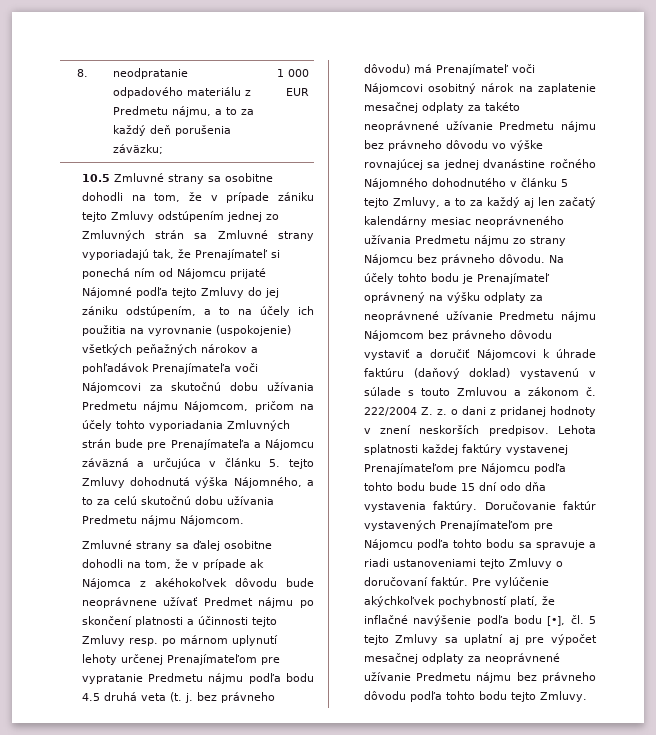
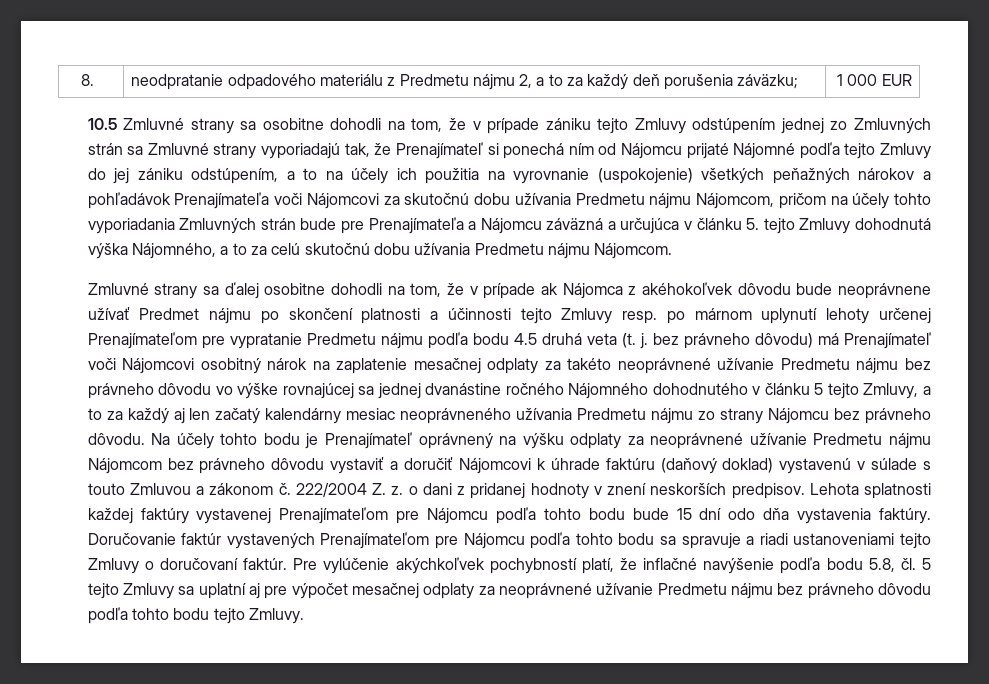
[172,106,212,117] nájmu, -> [472,74,533,90] nájmu 2,
[547,616,566,626] [•], -> [868,558,895,572] 5.8,

